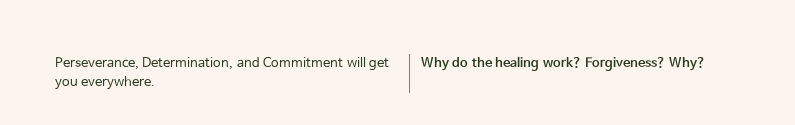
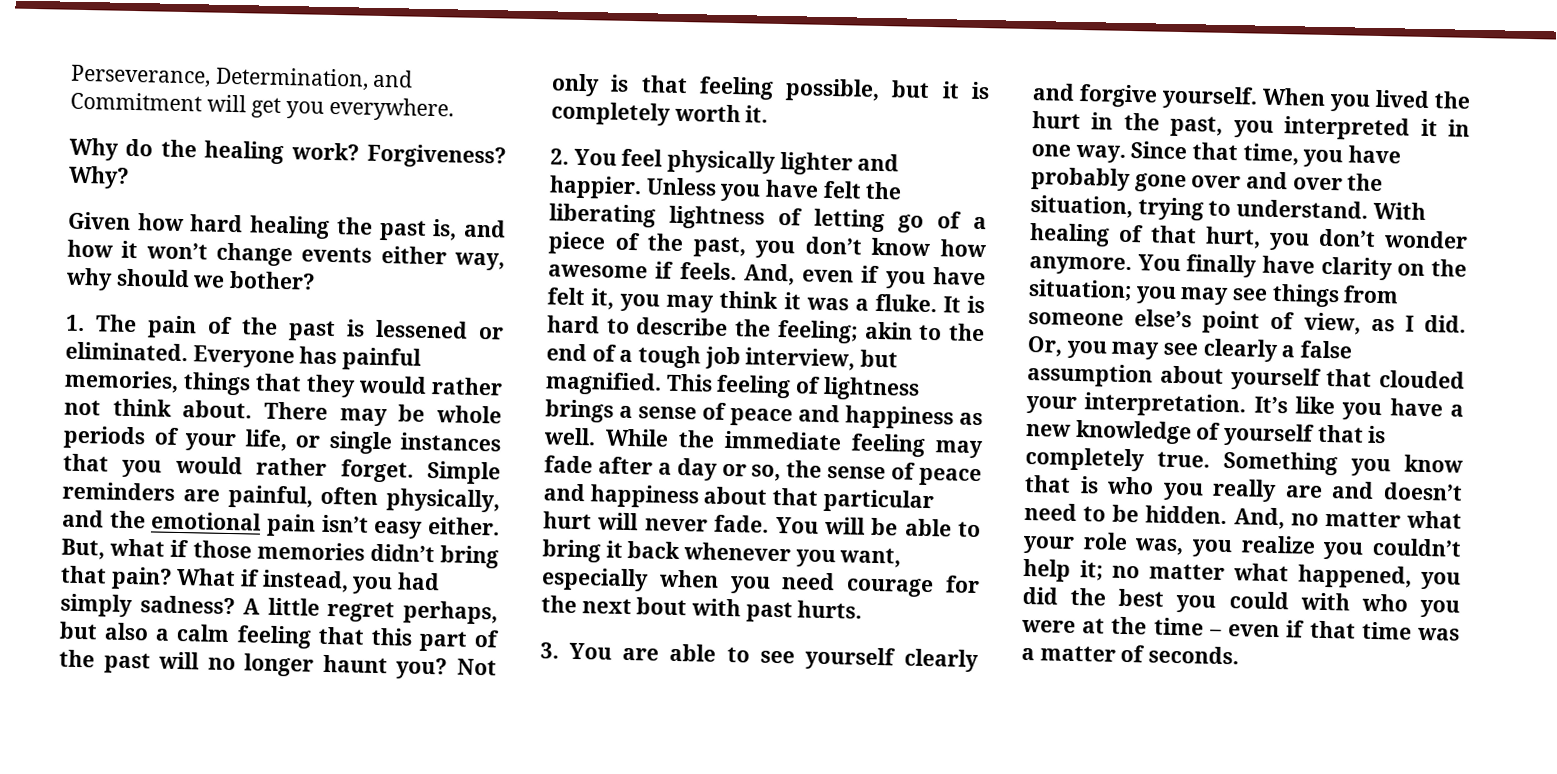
(707, 64) none -> [68,211,506,241] [67,239,505,271] [65,267,317,291] [65,314,504,342] [65,341,423,371] [64,369,503,398] [64,398,503,427] [63,425,501,455] [63,453,501,485] [62,481,500,513] [62,509,501,539] [61,538,499,569] [60,565,441,595] [60,593,498,625] [59,621,500,652] [59,649,497,680] [551,73,990,102] [551,101,769,126] [550,148,900,176] [549,175,903,202] [549,203,987,233] [548,231,986,259] [548,261,986,289] [547,287,985,314] [547,315,985,344] [546,343,899,371] [545,371,920,401] [545,399,983,430] [543,427,983,459] [544,455,982,487] [543,483,934,514] [543,511,981,538] [542,539,902,568] [541,567,980,598] [541,595,863,623] [540,642,979,673] [1032,83,1471,112] [1032,111,1470,141] [1031,141,1402,168] [1031,167,1384,193] [1030,195,1426,221] [1029,223,1468,251] [1029,254,1467,281] [1028,279,1400,308] [1028,309,1466,335] [1027,335,1354,363] [1027,362,1465,391] [1026,392,1464,421] [1026,419,1387,447] [1025,446,1463,477] [1024,474,1463,503] [1024,502,1462,530] [1023,532,1462,560] [1023,558,1461,590] [1022,586,1460,618] [1021,616,1460,641] [1021,644,1240,665] // Given how hard healing the past is, and how it won’t change events either way, why should we bother? // 1. The pain of the past is lessened or eliminated. Everyone has painful memories, things that they would rather not think about. There may be whole periods of your life, or single instances that you would rather forget. Simple reminders are painful, often physically, and the emotional pain isn’t easy either. But, what if those memories didn’t bring that pain? What if instead, you had simply sadness? A little regret perhaps, but also a calm feeling that this part of the past will no longer haunt you? Not only is that feeling possible, but it is completely worth it. // 2. You feel physically lighter and happier. Unless you have felt the liberating lightness of letting go of a piece of the past, you don’t know how awesome if feels. And, even if you have felt it, you may think it was a fluke. It is hard to describe the feeling; akin to the end of a tough job interview, but magnified. This feeling of lightness brings a sense of peace and happiness as well. While the immediate feeling may fade after a day or so, the sense of peace and happiness about that particular hurt will never fade. You will be able to bring it back whenever you want, especially when you need courage for the next bout with past hurts. // 3. You are able to see yourself clearly and forgive yourself. When you lived the hurt in the past, you interpreted it in one way. Since that time, you have probably gone over and over the situation, trying to understand. With healing of that hurt, you don’t wonder anymore. You finally have clarity on the situation; you may see things from someone else’s point of view, as I did. Or, you may see clearly a false assumption about yourself that clouded your interpretation. It’s like you have a new knowledge of yourself that is completely true. Something you know that is who you really are and doesn’t need to be hidden. And, no matter what your role was, you realize you couldn’t help it; no matter what happened, you did the best you could with who you were at the time – even if that time was a matter of seconds.

